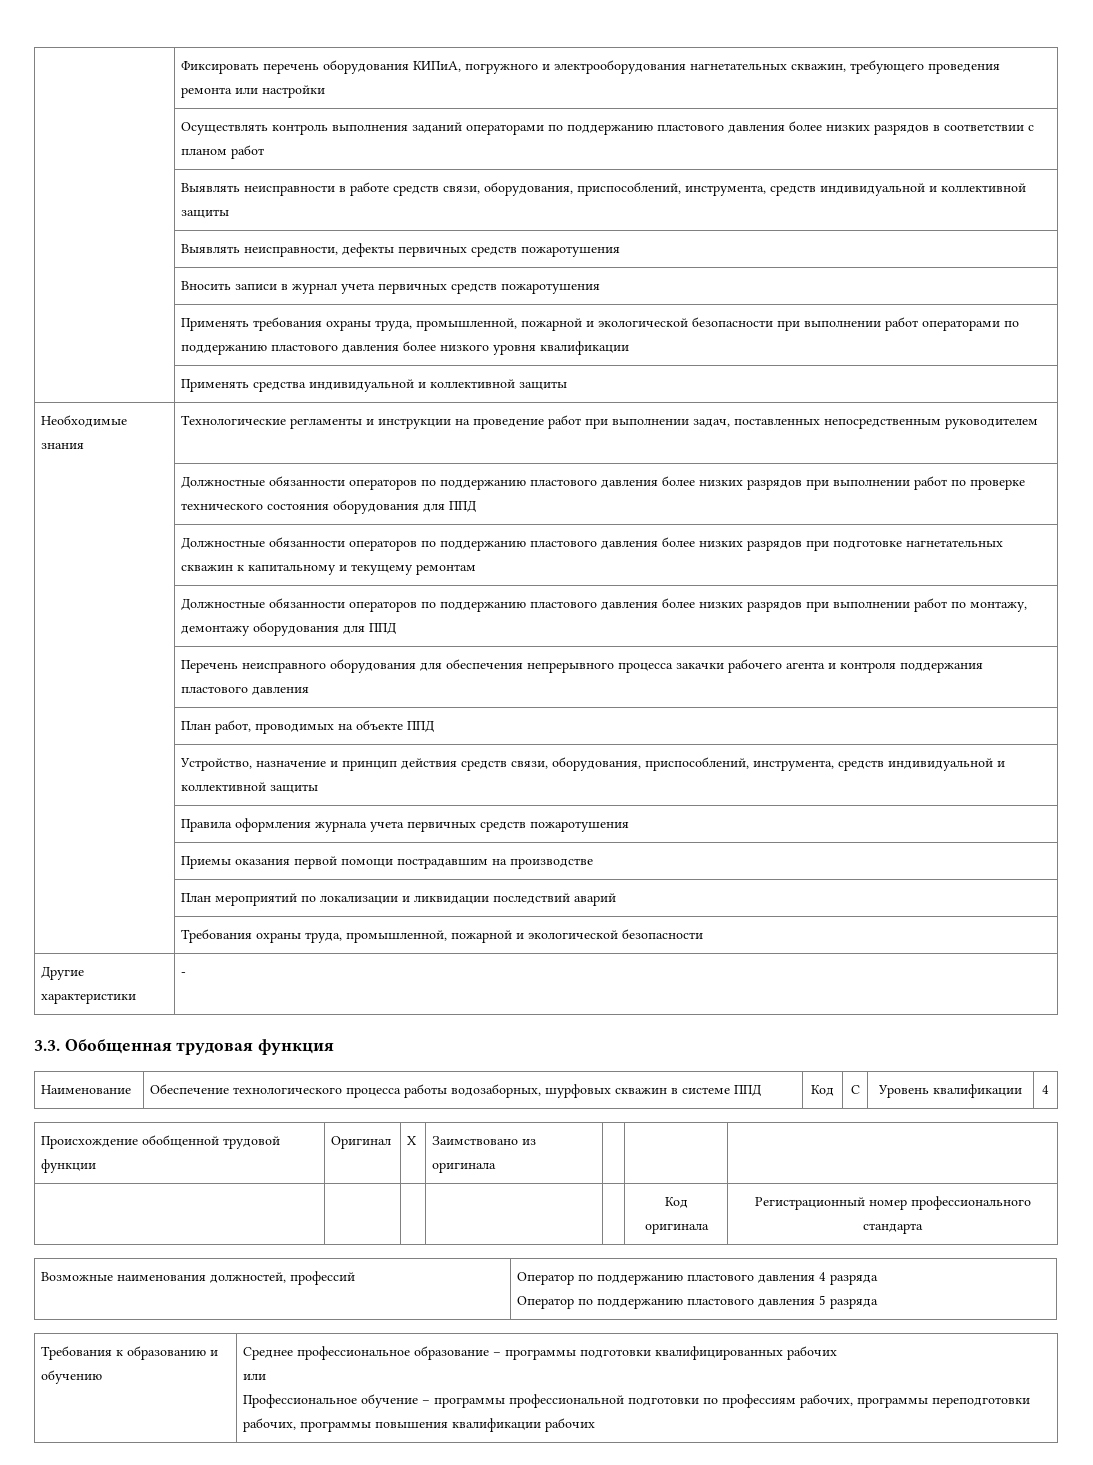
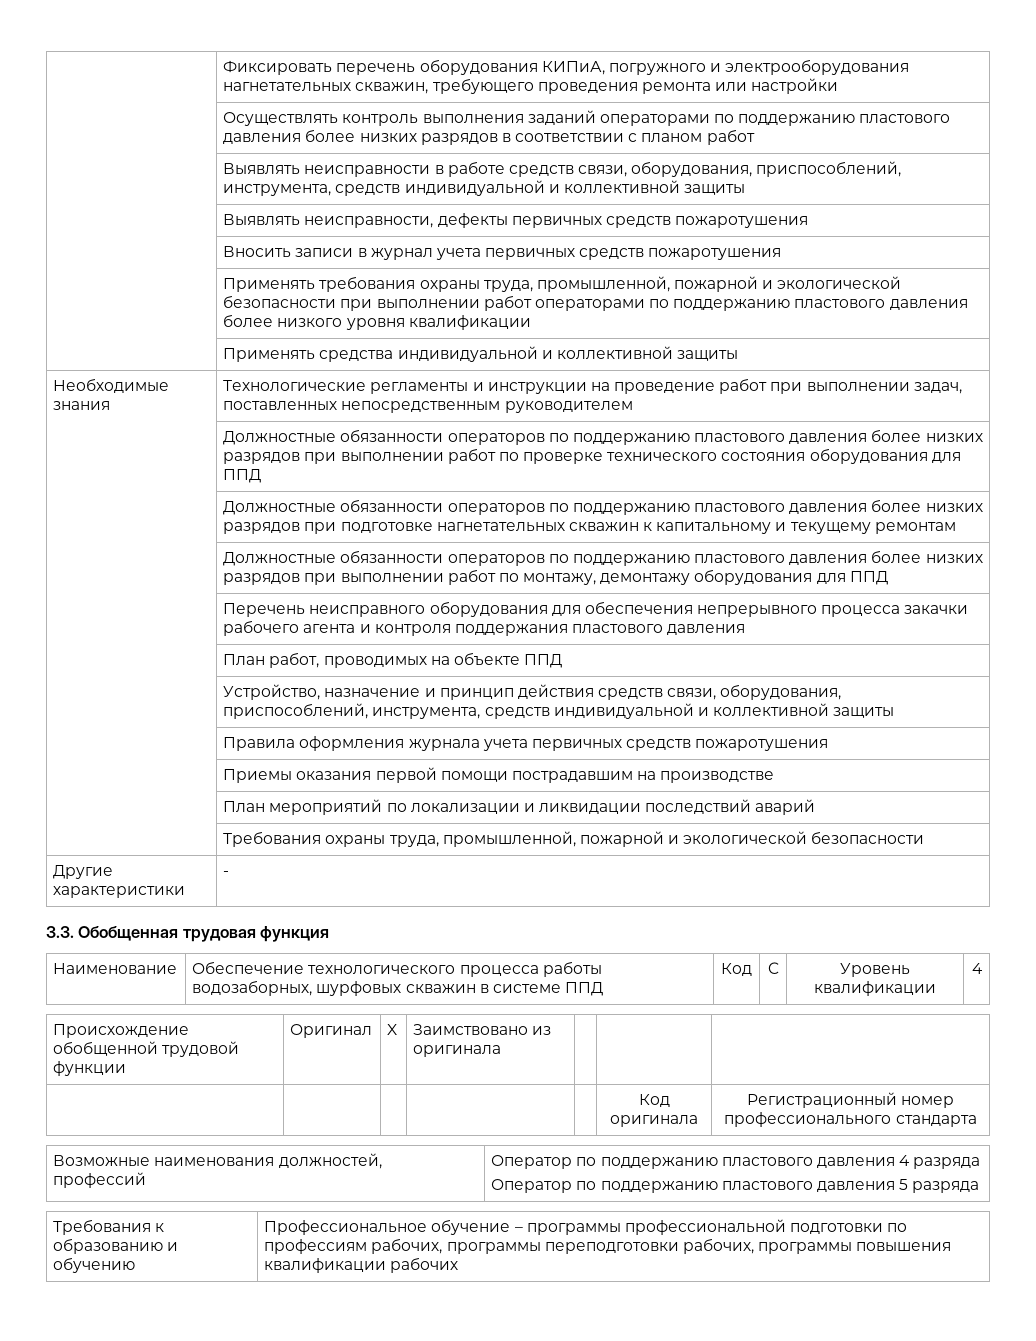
[243,1346,838,1360] [243,1374,267,1380] Среднее профессиональное образование – программы подготовки квалифицированных рабочих // или // -> (136, 1265) none

